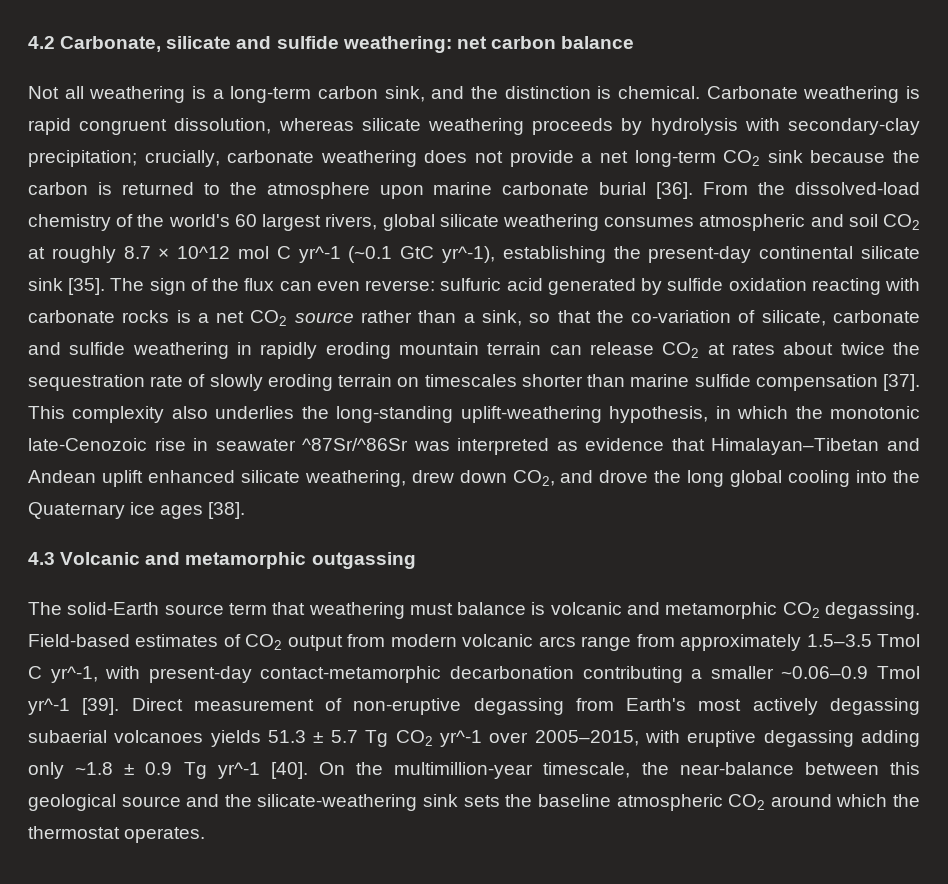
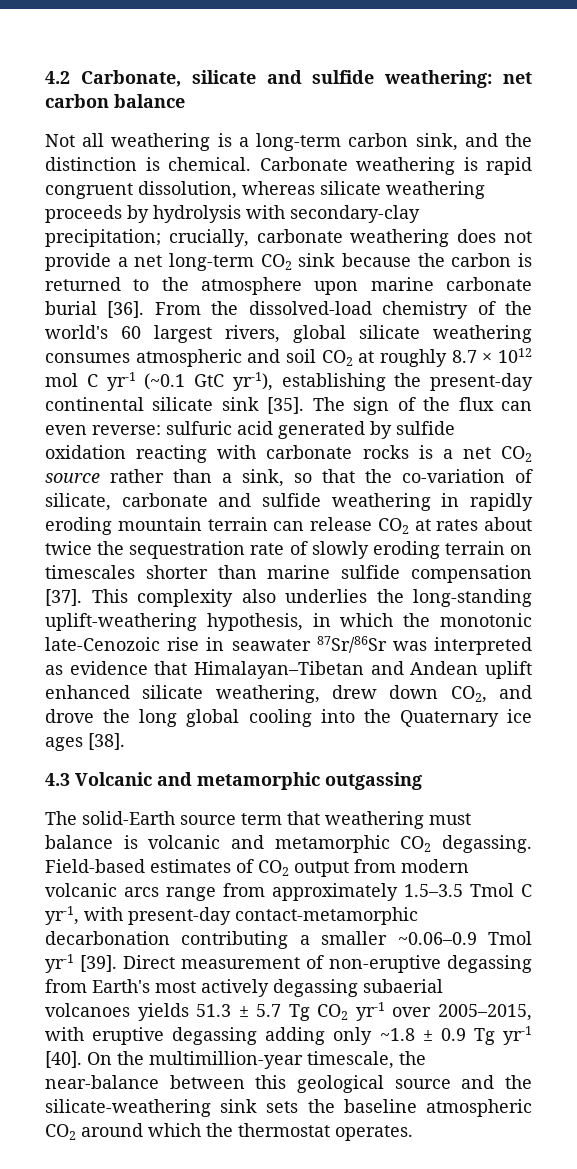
[177,246,231,259] 10^12 -> [498,348,533,363] 1012
[298,246,341,263] yr^-1 -> [106,372,136,391] yr-1
[442,246,496,263] yr^-1), -> [232,372,273,391] yr-1),
[302,438,409,451] ^87Sr/^86Sr -> [316,636,387,653] 87Sr/86Sr
[50,666,98,683] yr^-1, -> [45,906,79,925] yr-1,
[28,698,70,715] yr^-1 -> [45,954,74,973] yr-1
[439,730,482,747] yr^-1 -> [355,1002,385,1021] yr-1
[217,762,260,779] yr^-1 -> [502,1026,532,1045] yr-1

